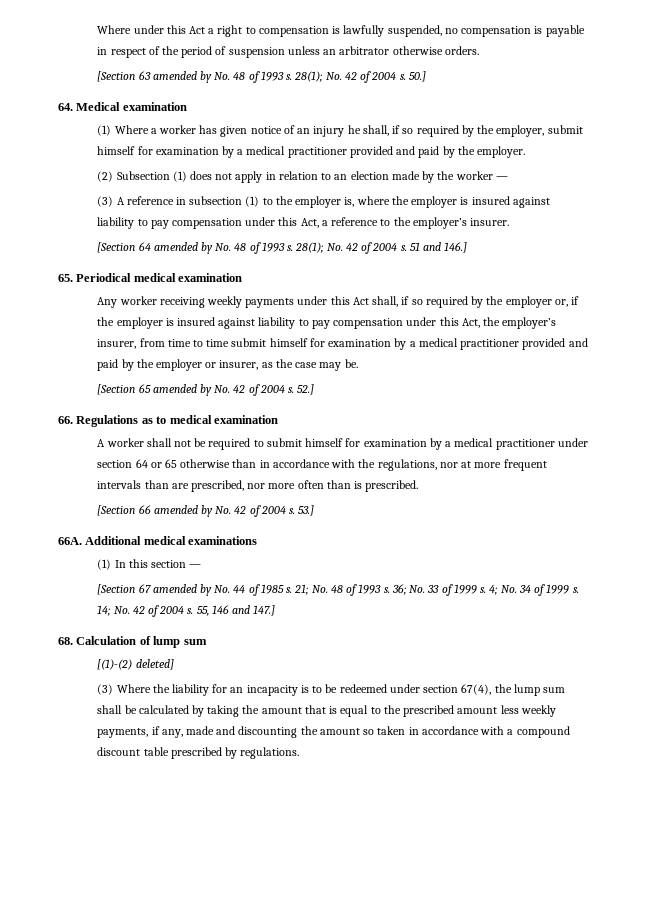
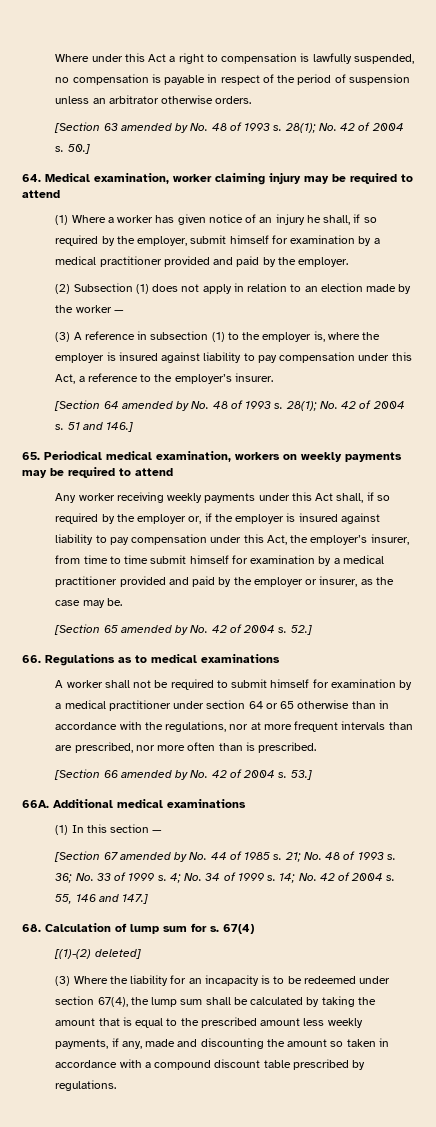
[122,102,187,111] examination -> [94,173,413,185] [22,190,60,198] examination, worker claiming injury may be required to attend
[178,273,243,282] examination -> [156,451,402,462] [22,467,173,478] examination, workers on weekly payments may be required to attend
[213,415,278,424] examination -> [201,654,280,663] examinations
(207, 642) none -> [191,923,254,934] for s. 67(4)

